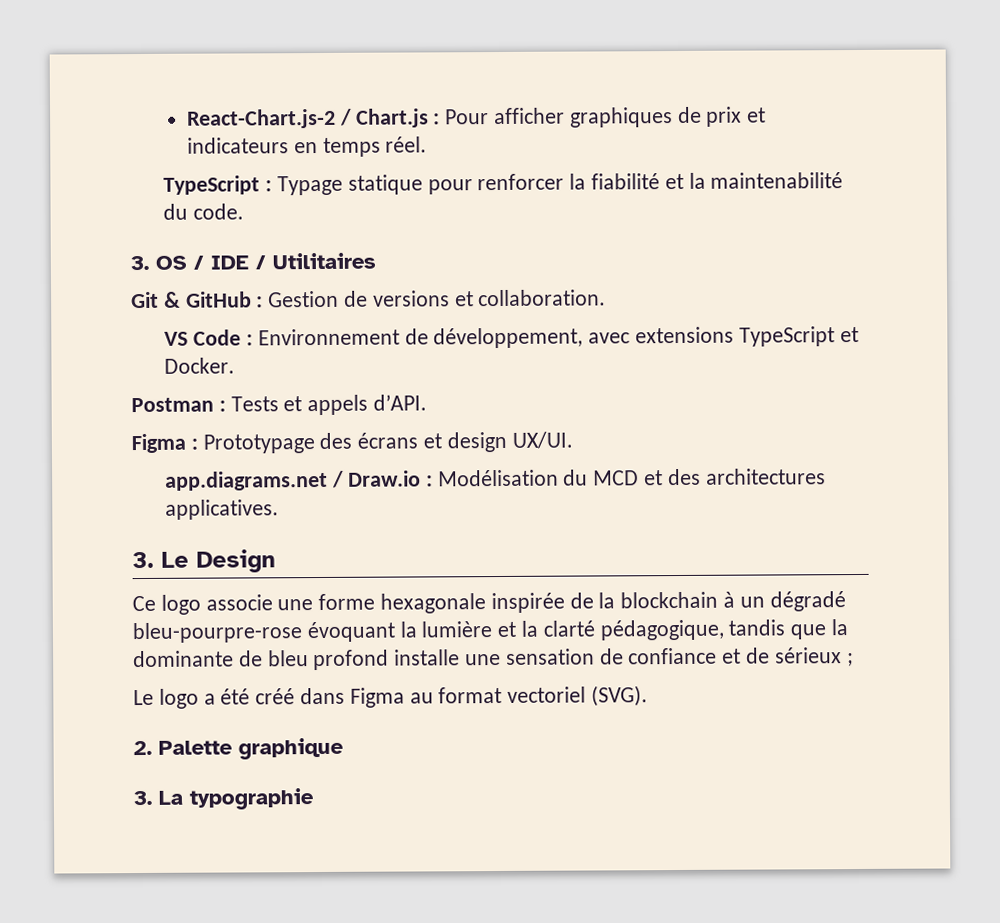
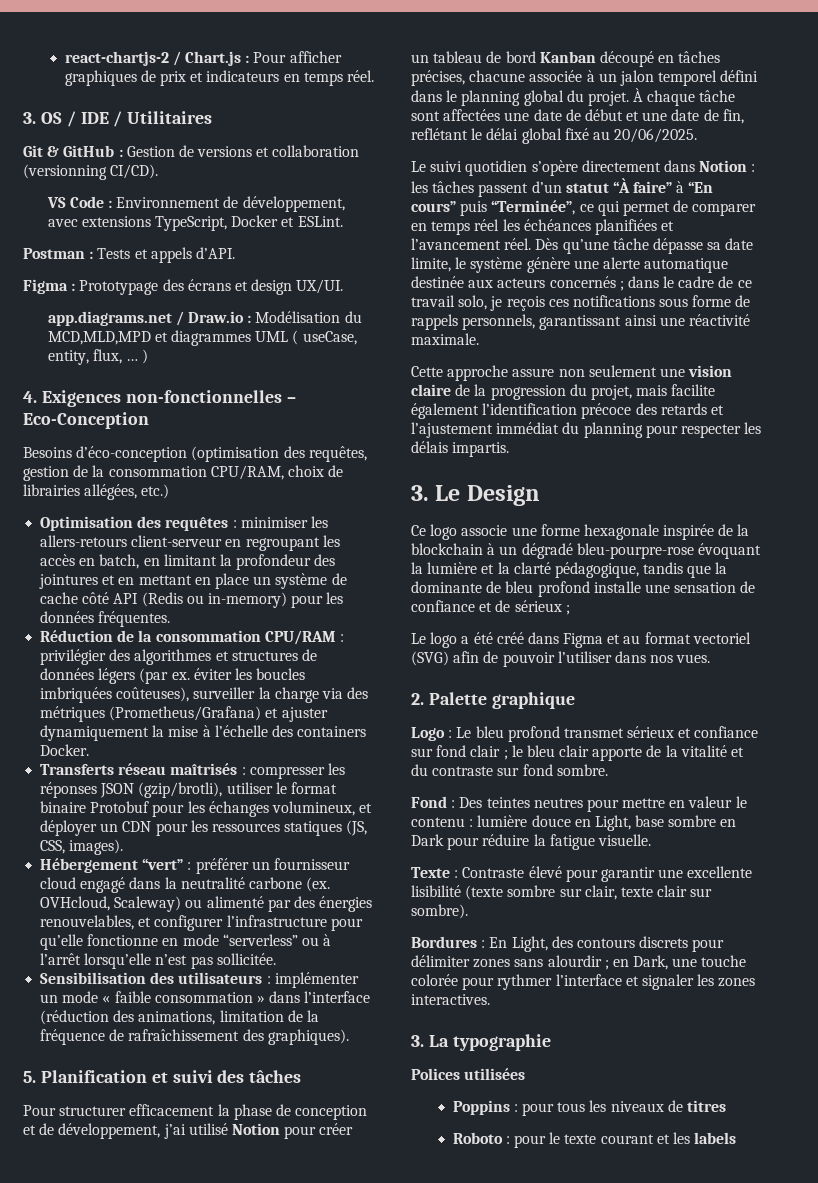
[186,108,336,129] React-Chart.js-2 -> [64,51,169,66] react-chartjs-2
[163,172,844,196] [163,203,245,220] // TypeScript : Typage statique pour renforcer la fiabilité et la maintenabilité du code. -> (374, 76) none
[478,289,607,307] collaboration. -> [272,145,360,157] [23,164,159,180] collaboration (versionning CI/CD).
[738,326,859,347] [164,357,236,374] TypeScript et Docker. -> [154,215,343,231] TypeScript, Docker et ESLint.
[593,468,826,486] [165,499,280,520] MCD et des architectures applicatives. -> [47,330,357,346] [47,349,149,365] [23,390,296,407] [23,412,149,429] [23,446,367,462] [23,465,344,481] [23,484,170,500] [40,516,328,531] [40,535,340,551] [40,554,336,570] [39,573,347,589] [40,592,344,608] [40,611,171,627] [40,630,344,645] [40,649,317,665] [40,668,306,684] [40,687,369,703] [40,706,328,722] [40,725,367,741] [40,744,90,756] [40,763,345,779] [40,782,337,798] [40,801,373,817] [40,820,368,836] [40,839,124,855] [40,858,350,874] [40,877,331,893] [40,896,373,912] [40,915,363,931] [40,934,332,950] [40,953,276,969] [40,972,359,988] [40,991,371,1003] [40,1010,319,1025] [40,1029,349,1045] [23,1070,302,1083] [23,1104,368,1120] [23,1123,354,1139] [411,51,721,67] [411,70,759,86] [411,88,736,106] [411,109,744,124] [411,128,698,144] [411,160,756,176] [411,178,714,197] [411,200,757,216] [411,219,675,235] [411,238,754,254] [411,257,729,273] [411,276,752,291] [411,295,751,311] [411,314,750,330] [411,333,479,345] [411,365,733,381] [411,384,716,400] [411,403,724,419] [411,422,762,438] [411,441,510,457] MCD,MLD,MPD et diagrammes UML ( useCase, entity, flux, … ) // 4. Exigences non-fonctionnelles – Eco-Conception // Besoins d’éco-conception (optimisation des requêtes, gestion de la consommation CPU/RAM, choix de librairies allégées, etc.) // Optimisation des requêtes : minimiser les allers-retours client-serveur en regroupant les accès en batch, en limitant la profondeur des jointures et en mettant en place un système de cache côté API (Redis ou in-memory) pour les données fréquentes. // Réduction de la consommation CPU/RAM : privilégier des algorithmes et structures de données légers (par ex. éviter les boucles imbriquées coûteuses), surveiller la charge via des métriques (Prometheus/Grafana) et ajuster dynamiquement la mise à l’échelle des containers Docker. // Transferts réseau maîtrisés : compresser les réponses JSON (gzip/brotli), utiliser le format binaire Protobuf pour les échanges volumineux, et déployer un CDN pour les ressources statiques (JS, CSS, images). // Hébergement “vert” : préférer un fournisseur cloud engagé dans la neutralité carbone (ex. OVHcloud, Scaleway) ou alimenté par des énergies renouvelables, et configurer l’infrastructure pour qu’elle fonctionne en mode “serverless” ou à l’arrêt lorsqu’elle n’est pas sollicitée. // Sensibilisation des utilisateurs : implémenter un mode « faible consommation » dans l’interface (réduction des animations, limitation de la fréquence de rafraîchissement des graphiques). // 5. Planification et suivi des tâches // Pour structurer efficacement la phase de conception et de développement, j’ai utilisé Notion pour créer un tableau de bord Kanban découpé en tâches précises, chacune associée à un jalon temporel défini dans le planning global du projet. À chaque tâche sont affectées une date de début et une date de fin, reflétant le délai global fixé au 20/06/2025. // Le suivi quotidien s’opère directement dans Notion : les tâches passent d’un statut “À faire” à “En cours” puis “Terminée”, ce qui permet de comparer en temps réel les échéances planifiées et l’avancement réel. Dès qu’une tâche dépasse sa date limite, le système génère une alerte automatique destinée aux acteurs concernés ; dans le cadre de ce travail solo, je reçois ces notifications sous forme de rappels personnels, garantissant ainsi une réactivité maximale. // Cette approche assure non seulement une vision claire de la progression du projet, mais facilite également l’identification précoce des retards et l’ajustement immédiat du planning pour respecter les délais impartis.
(405, 697) none -> [607,634,621,644] et
[591,685,649,707] [133,737,344,760] [133,788,314,810] (SVG). // 2. Palette graphique // 3. La typographie -> [411,651,711,667] [411,692,575,709] [411,726,759,742] [411,745,745,761] [411,764,608,776] [411,796,747,812] [411,815,737,831] [411,834,651,850] [411,866,753,882] [411,885,713,900] [411,904,468,919] [411,936,725,952] [411,955,747,970] [411,974,756,990] [411,994,490,1005] [411,1034,551,1051] [411,1068,526,1080] [452,1100,726,1116] [452,1132,737,1148] (SVG) afin de pouvoir l’utiliser dans nos vues. // 2. Palette graphique // Logo : Le bleu profond transmet sérieux et confiance sur fond clair ; le bleu clair apporte de la vitalité et du contraste sur fond sombre. // Fond : Des teintes neutres pour mettre en valeur le contenu : lumière douce en Light, base sombre en Dark pour réduire la fatigue visuelle. // Texte : Contraste élevé pour garantir une excellente lisibilité (texte sombre sur clair, texte clair sur sombre). // Bordures : En Light, des contours discrets pour délimiter zones sans alourdir ; en Dark, une touche colorée pour rythmer l’interface et signaler les zones interactives. // 3. La typographie // Polices utilisées // Poppins : pour tous les niveaux de titres // Roboto : pour le texte courant et les labels

